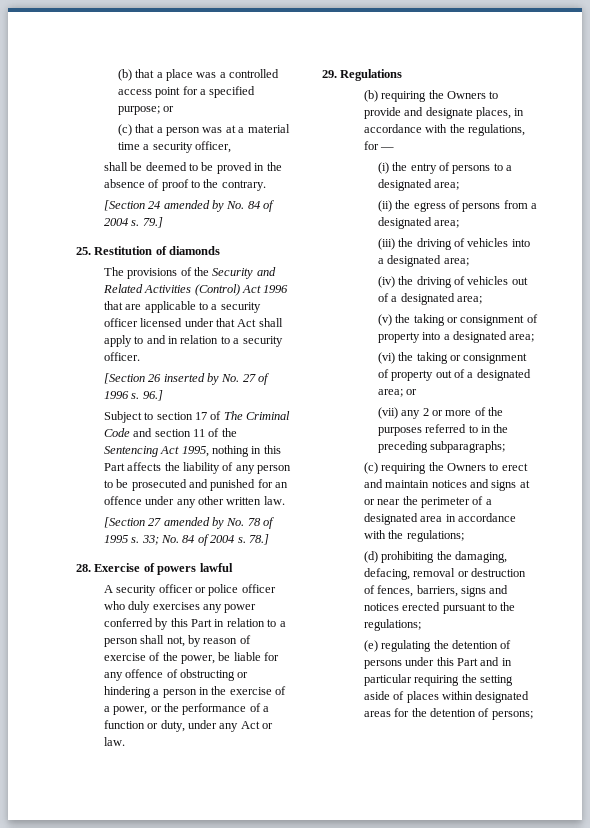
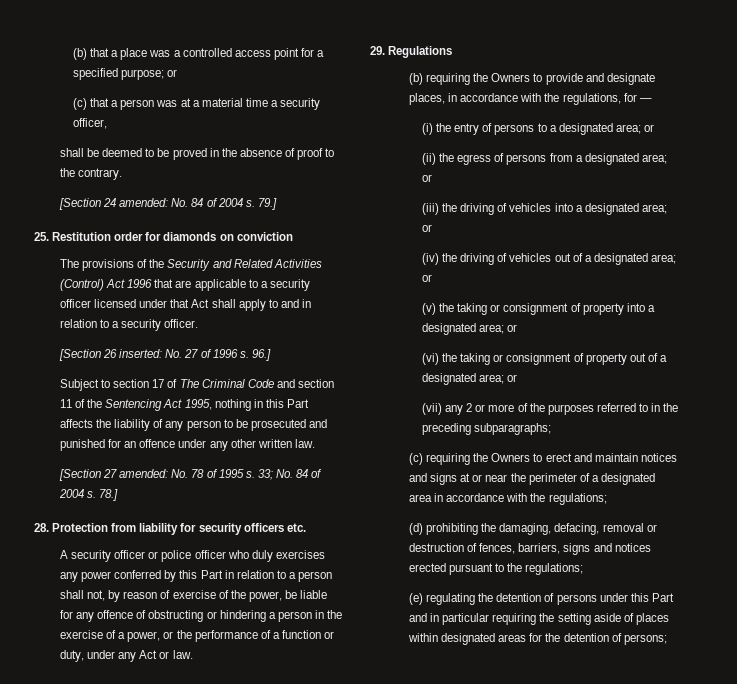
[163,200,225,212] amended by -> [119,198,169,207] amended:
[155,246,167,255] of -> [114,232,162,241] order for
(221, 250) none -> [219,232,293,241] on conviction
[163,373,220,385] inserted by -> [119,349,163,358] inserted:
[163,517,225,529] amended by -> [119,469,169,478] amended:
[94,563,233,575] Exercise of powers lawful -> [52,523,306,535] Protection from liability for security officers etc.
(460, 186) none -> [643,124,654,132] or
(460, 224) none -> [421,174,432,182] or
(469, 262) none -> [421,224,432,232] or
(483, 300) none -> [421,274,432,282] or
(535, 338) none -> [507,324,518,332] or

